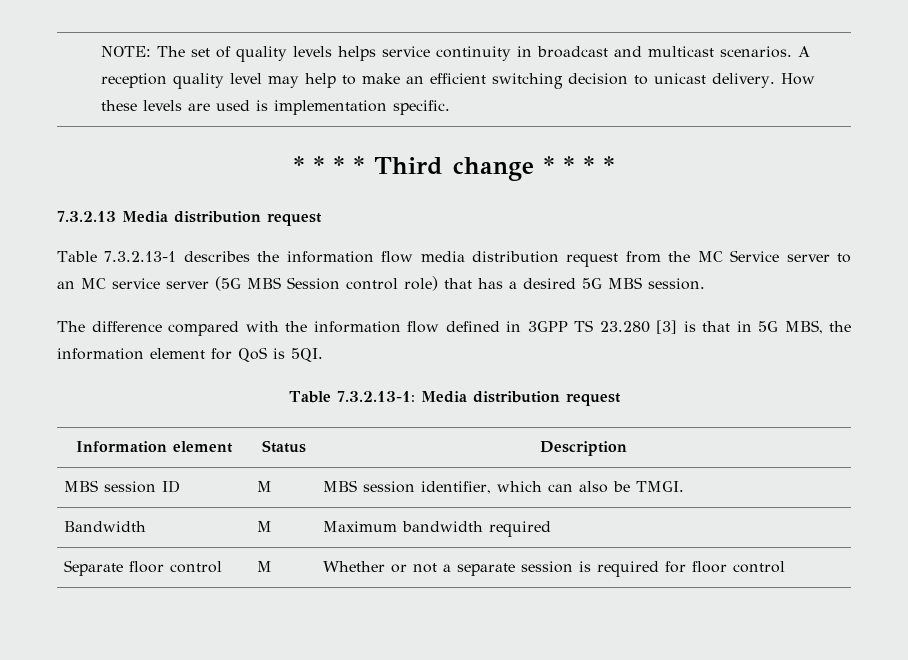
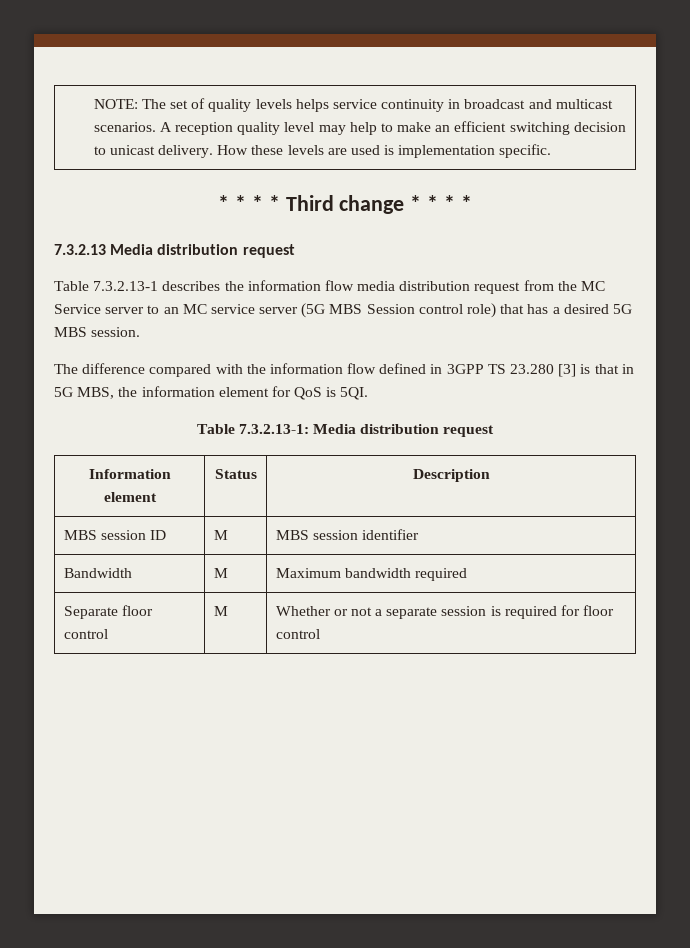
[420,481,684,494] identifier, which can also be TMGI. -> [361,529,419,540] identifier

